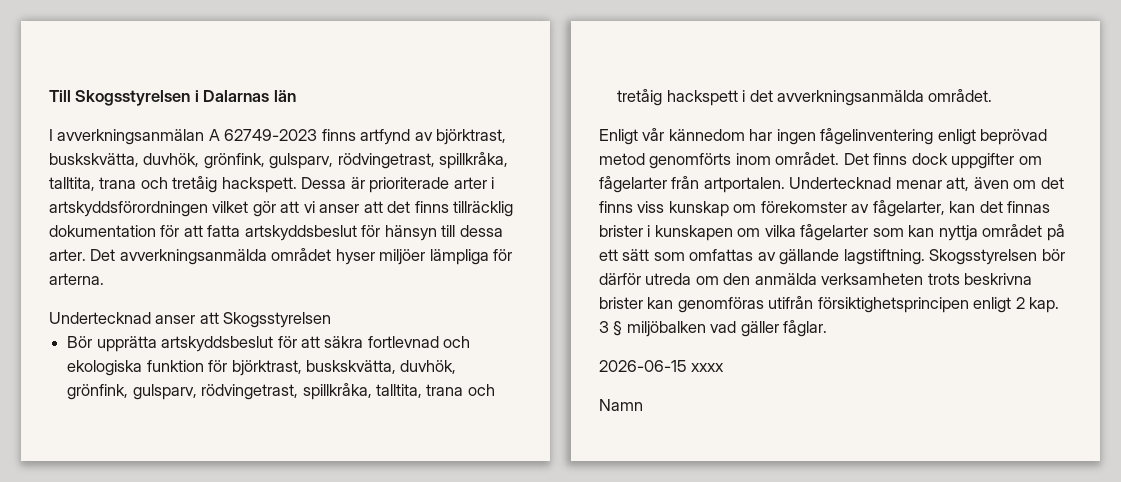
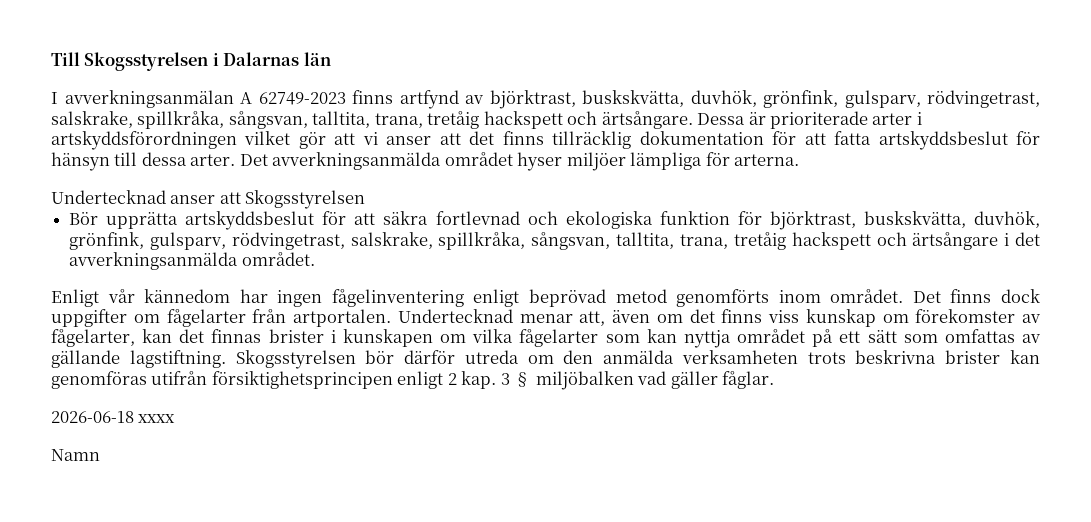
[439,152,509,169] [49,176,297,193] spillkråka, talltita, trana och tretåig hackspett. -> [51,111,693,129] salskrake, spillkråka, sångsvan, talltita, trana, tretåig hackspett och ärtsångare.
[302,383,495,400] [617,89,738,106] spillkråka, talltita, trana och tretåig hackspett -> [350,232,999,250] salskrake, spillkråka, sångsvan, talltita, trana, tretåig hackspett och ärtsångare
[599,360,687,372] 2026-06-15 -> [51,411,134,423] 2026-06-18

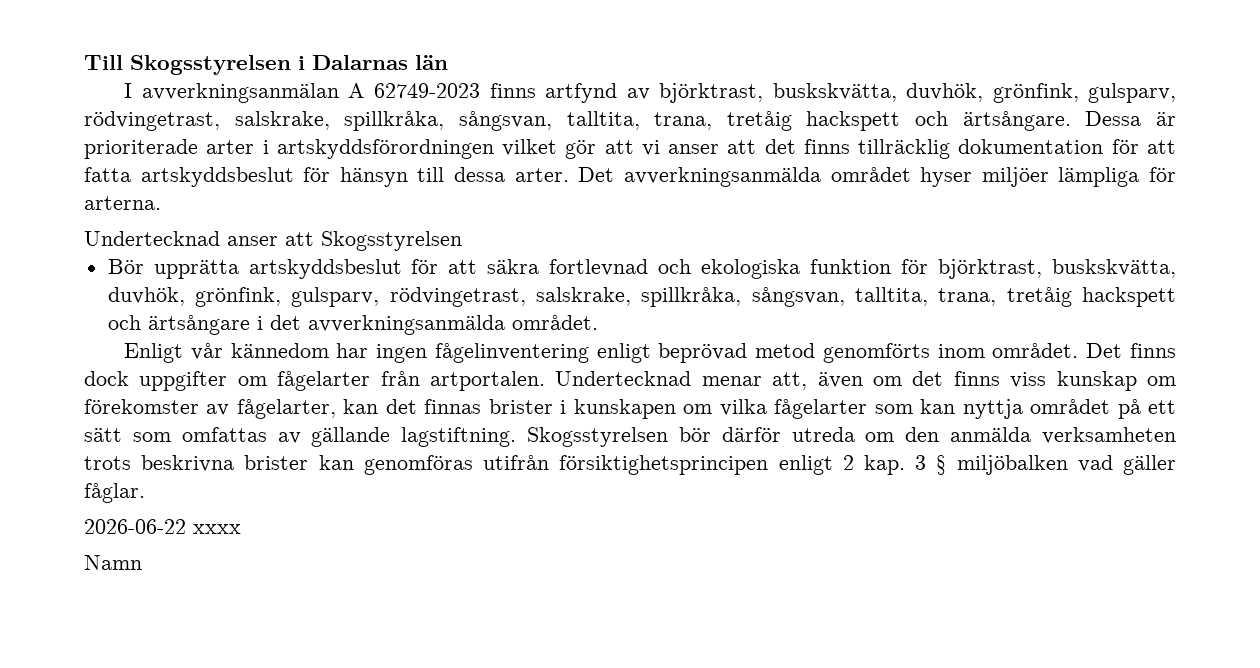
[51,411,134,423] 2026-06-18 -> [84,519,186,534] 2026-06-22

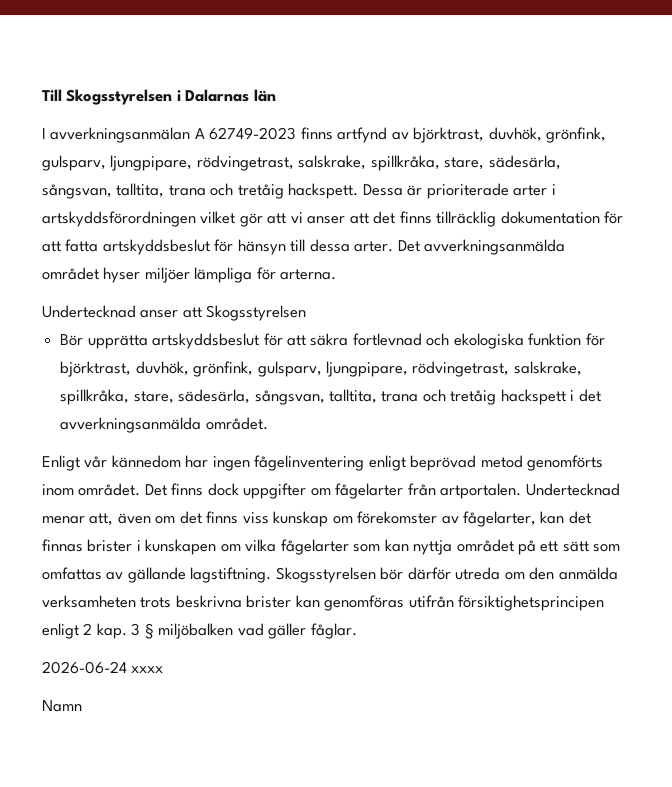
[772,83,1176,103] [84,111,1071,131] buskskvätta, duvhök, grönfink, gulsparv, rödvingetrast, salskrake, spillkråka, sångsvan, talltita, trana, tretåig hackspett och ärtsångare. -> [488,127,607,143] [42,155,561,171] [42,183,359,199] duvhök, grönfink, gulsparv, ljungpipare, rödvingetrast, salskrake, spillkråka, stare, sädesärla, sångsvan, talltita, trana och tretåig hackspett.
[1052,259,1176,278] [107,287,1177,307] [107,315,250,335] buskskvätta, duvhök, grönfink, gulsparv, rödvingetrast, salskrake, spillkråka, sångsvan, talltita, trana, tretåig hackspett och ärtsångare -> [135,361,582,377] [60,389,566,405] duvhök, grönfink, gulsparv, ljungpipare, rödvingetrast, salskrake, spillkråka, stare, sädesärla, sångsvan, talltita, trana och tretåig hackspett
[84,519,186,534] 2026-06-22 -> [42,661,127,674] 2026-06-24

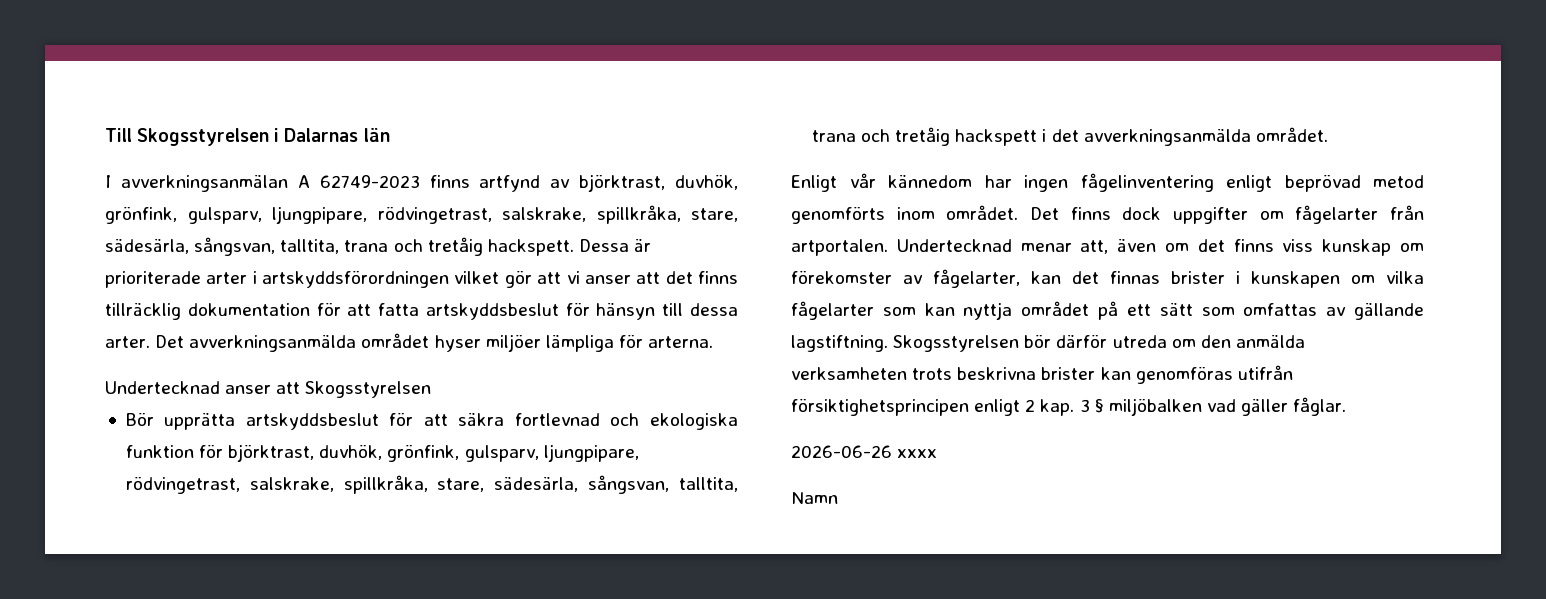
[42,661,127,674] 2026-06-24 -> [791,445,892,458] 2026-06-26

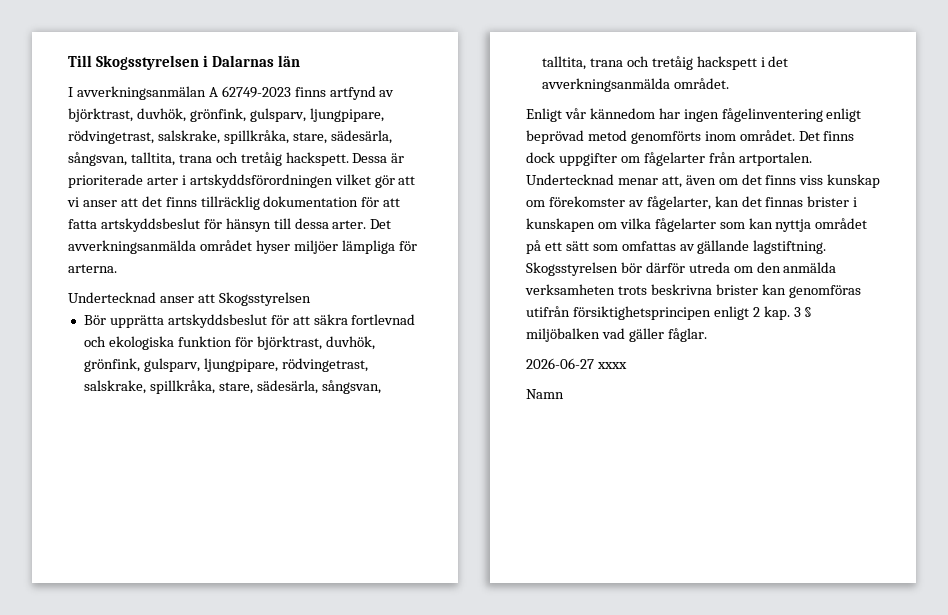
[791,445,892,458] 2026-06-26 -> [526,358,594,369] 2026-06-27

